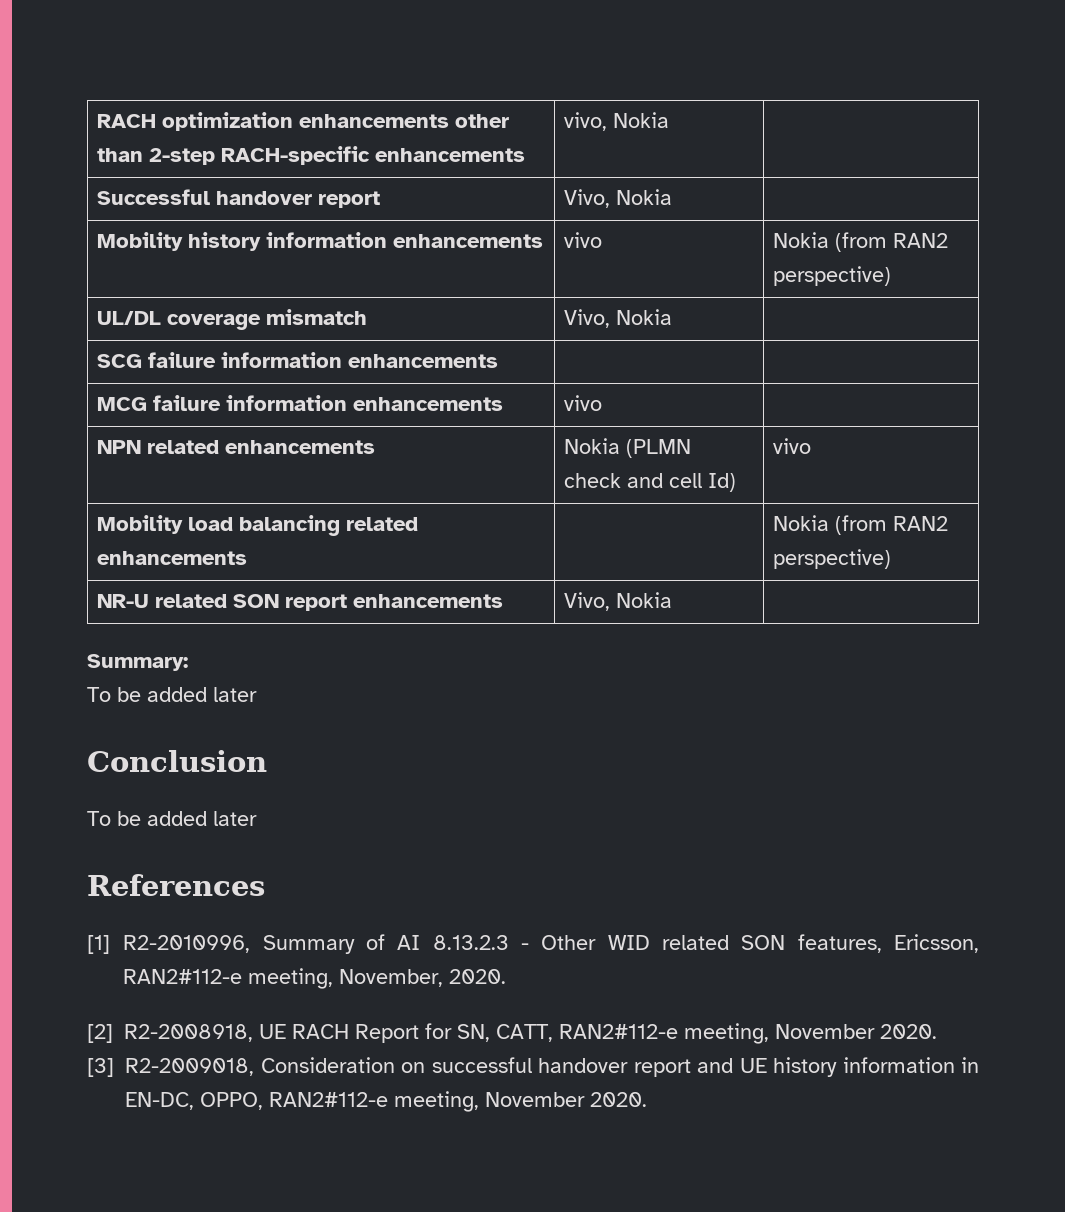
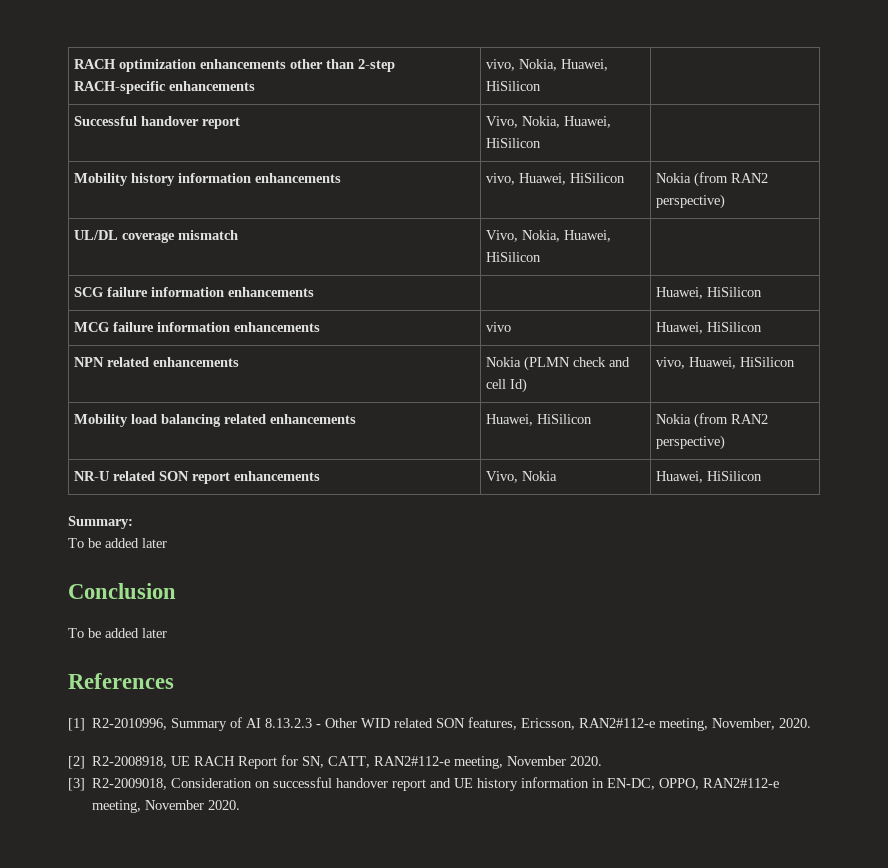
[613,112,670,128] Nokia -> [519,59,609,71] [486,81,542,91] Nokia, Huawei, HiSilicon
[616,189,673,205] Nokia -> [522,116,612,128] [486,138,542,148] Nokia, Huawei, HiSilicon
[564,232,603,248] vivo -> [486,173,626,185] vivo, Huawei, HiSilicon
[616,309,673,325] Nokia -> [522,230,612,242] [486,252,542,262] Nokia, Huawei, HiSilicon
(499, 361) none -> [656,287,763,299] Huawei, HiSilicon
(603, 403) none -> [656,322,763,334] Huawei, HiSilicon
[773,438,812,454] vivo -> [656,357,796,369] vivo, Huawei, HiSilicon
(248, 558) none -> [486,414,593,426] Huawei, HiSilicon
(673, 600) none -> [656,471,763,483] Huawei, HiSilicon

